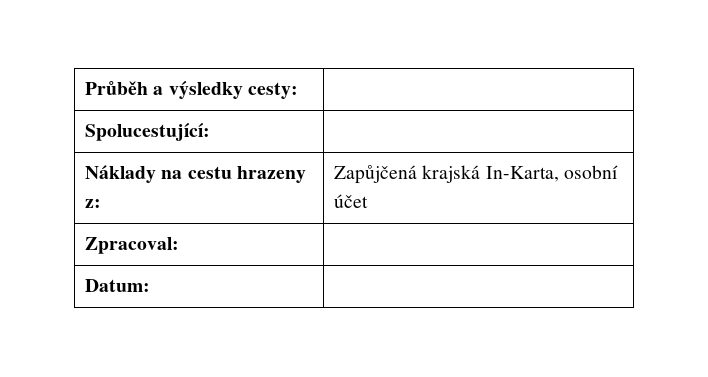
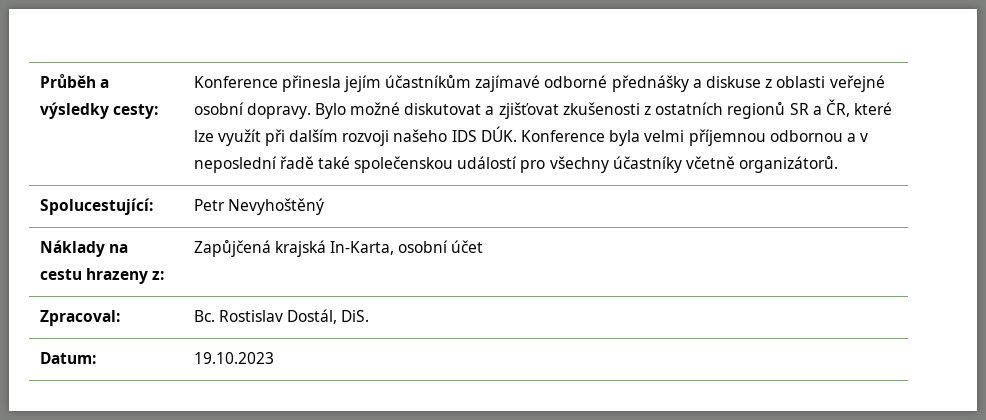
(298, 90) none -> [193,75,885,92] [193,99,893,119] [193,126,869,146] [193,156,839,173] Konference přinesla jejím účastníkům zajímavé odborné přednášky a diskuse z oblasti veřejné osobní dopravy. Bylo možné diskutovat a zjišťovat zkušenosti z ostatních regionů SR a ČR, které lze využít při dalším rozvoji našeho IDS DÚK. Konference byla velmi příjemnou odbornou a v neposlední řadě také společenskou událostí pro všechny účastníky včetně organizátorů.
(211, 132) none -> [193,198,324,215] Petr Nevyhoštěný
(180, 245) none -> [193,309,370,324] Bc. Rostislav Dostál, DiS.
(151, 285) none -> [193,352,274,364] 19.10.2023

